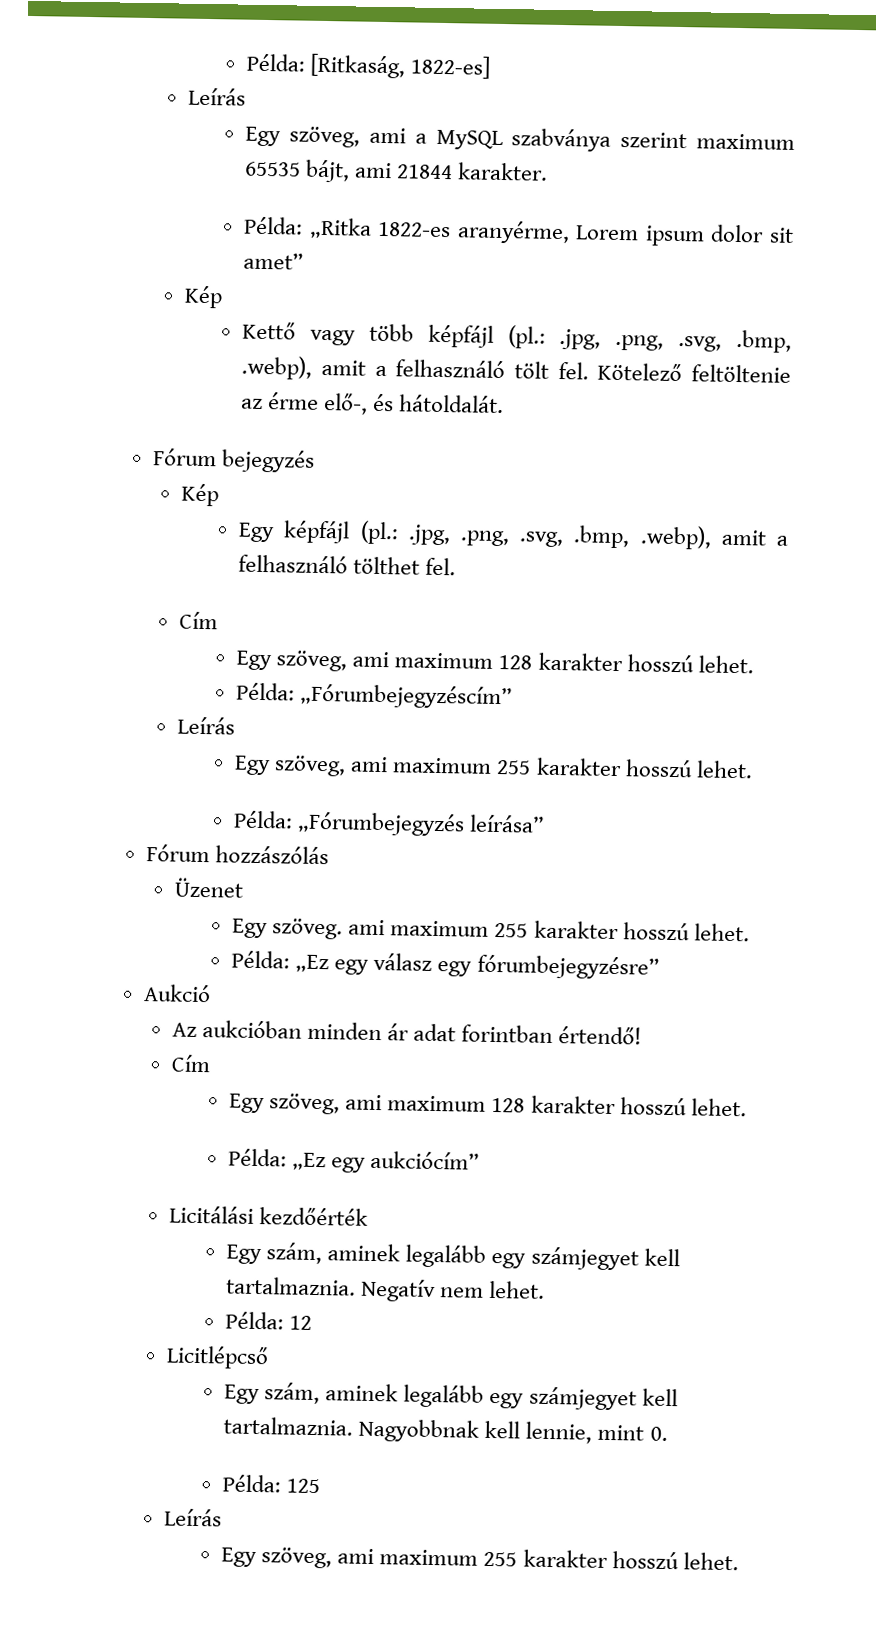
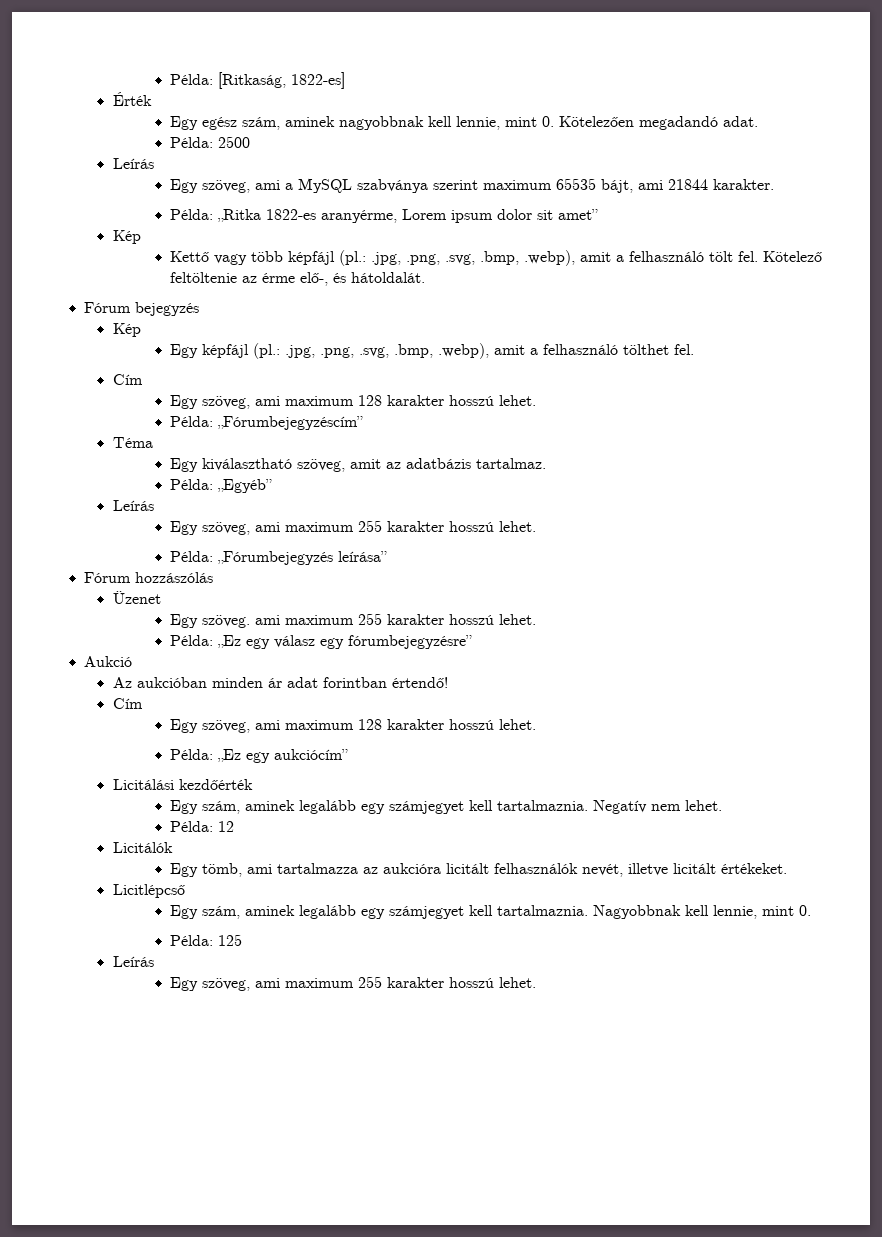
(492, 67) none -> [112,92,152,106] [170,116,759,130] [170,136,251,148] // Érték // Egy egész szám, aminek nagyobbnak kell lennie, mint 0. Kötelezően megadandó adat. // Példa: 2500
(513, 696) none -> [112,437,153,448] [170,458,547,472] [170,479,273,493] // Téma // Egy kiválasztható szöveg, amit az adatbázis tartalmaz. // Példa: „Egyéb”
(313, 1322) none -> [112,842,173,853] [170,863,788,877] // Licitálók // Egy tömb, ami tartalmazza az aukcióra licitált felhasználók nevét, illetve licitált értékeket.

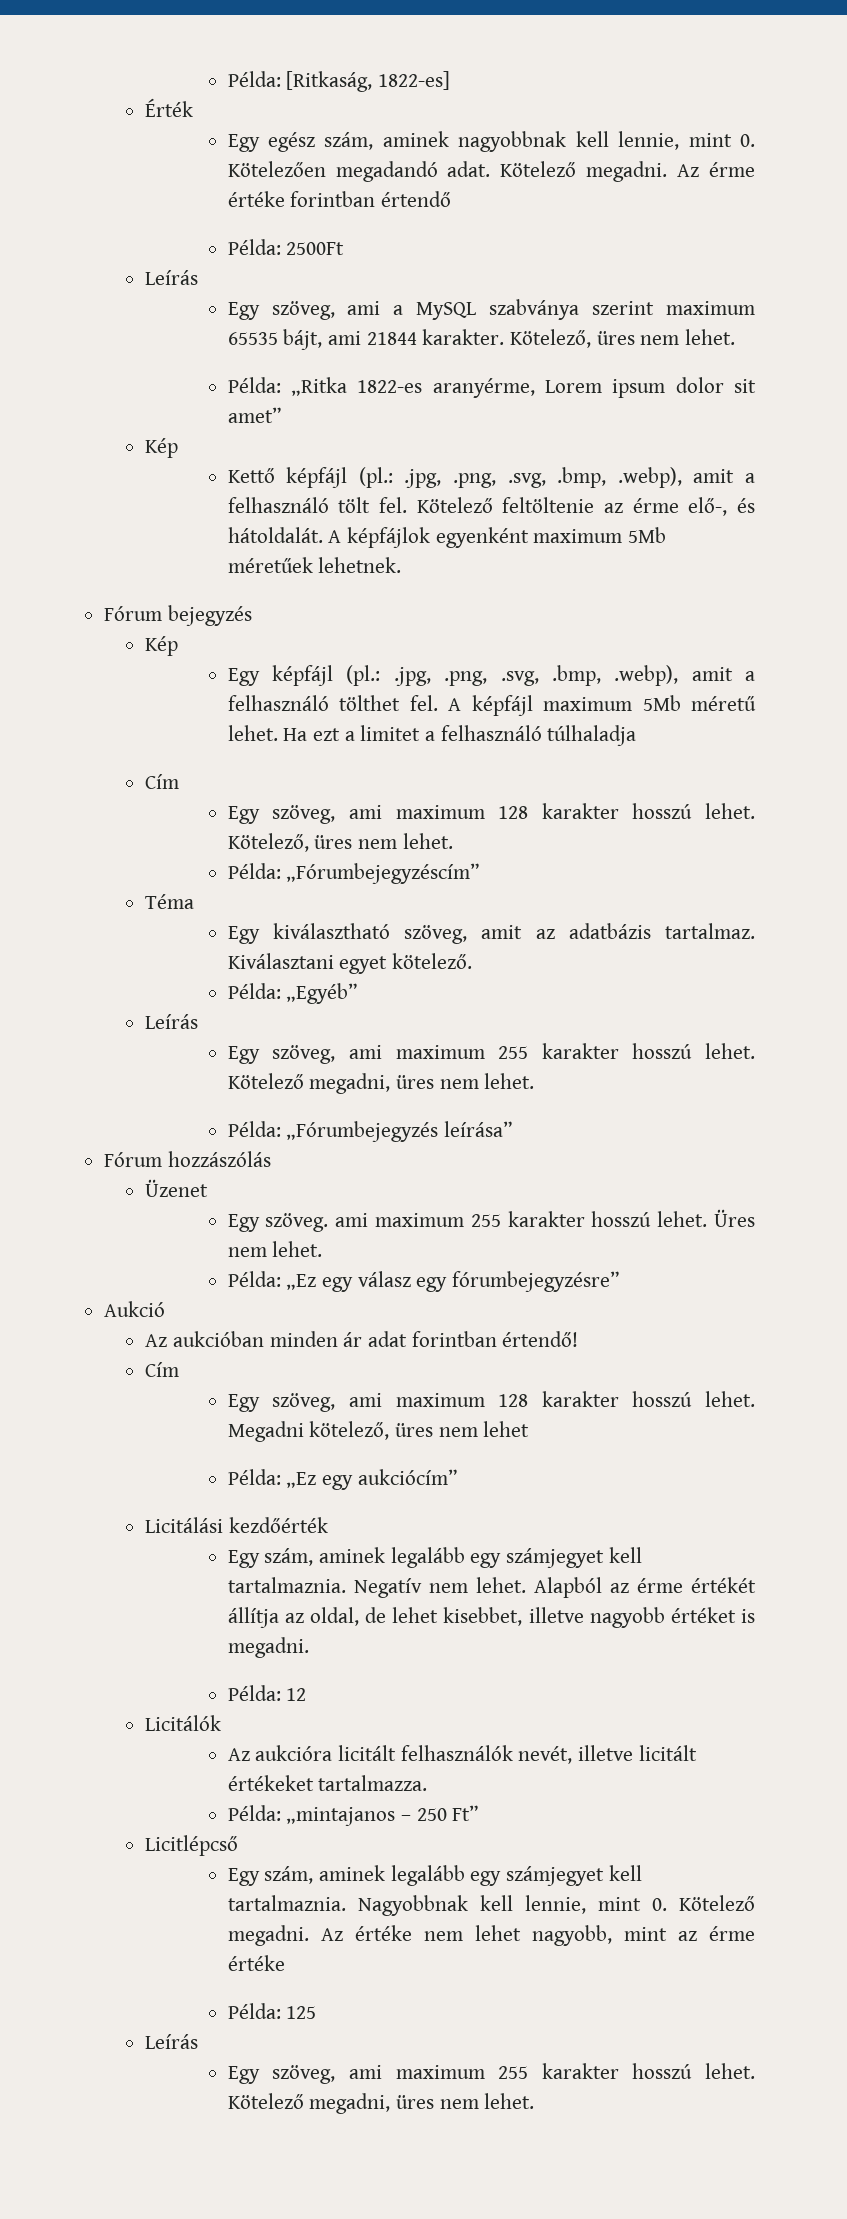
[170,136,251,148] // Példa: 2500 -> [500,161,756,182] [227,191,451,207] [227,239,345,255] Kötelező megadni. Az érme értéke forintban értendő // Példa: 2500Ft
(775, 184) none -> [509,329,736,348] Kötelező, üres nem lehet.
[214,251,284,265] vagy több -> (275, 475) none
(426, 277) none -> [328,527,666,548] [227,557,402,573] A képfájlok egyenként maximum 5Mb méretűek lehetnek.
[112,374,143,385] [170,395,537,409] // Cím // Egy szöveg, ami maximum 128 karakter hosszú lehet. -> [448,695,756,716] [227,725,637,746] [145,774,180,789] [227,803,755,824] [227,833,453,852] A képfájl maximum 5Mb méretű lehet. Ha ezt a limitet a felhasználó túlhaladja // Cím // Egy szöveg, ami maximum 128 karakter hosszú lehet. Kötelező, üres nem lehet.
(547, 463) none -> [227,953,472,974] Kiválasztani egyet kötelező.
(537, 526) none -> [227,1073,535,1094] Kötelező megadni, üres nem lehet.
(537, 619) none -> [713,1209,755,1227] [227,1241,323,1257] Üres nem lehet.
(537, 724) none -> [227,1421,530,1442] Megadni kötelező, üres nem lehet
[170,821,235,832] [112,842,173,853] [170,863,379,877] // Példa: 12 // Licitálók // Egy tömb, ami tartalmazza az -> [533,1577,757,1598] [227,1607,755,1628] [227,1637,309,1658] [227,1685,307,1701] [145,1715,222,1731] [227,1748,250,1761] Alapból az érme értékét állítja az oldal, de lehet kisebbet, illetve nagyobb értéket is megadni. // Példa: 12 // Licitálók // Az
[721,863,788,874] értékeket. -> [227,1775,428,1791] [227,1805,480,1826] értékeket tartalmazza. // Példa: „mintajanos – 250 Ft”
(812, 910) none -> [679,1895,756,1911] [227,1925,755,1946] [227,1955,285,1971] Kötelező megadni. Az értéke nem lehet nagyobb, mint az érme értéke
(537, 982) none -> [227,2093,535,2114] Kötelező megadni, üres nem lehet.

